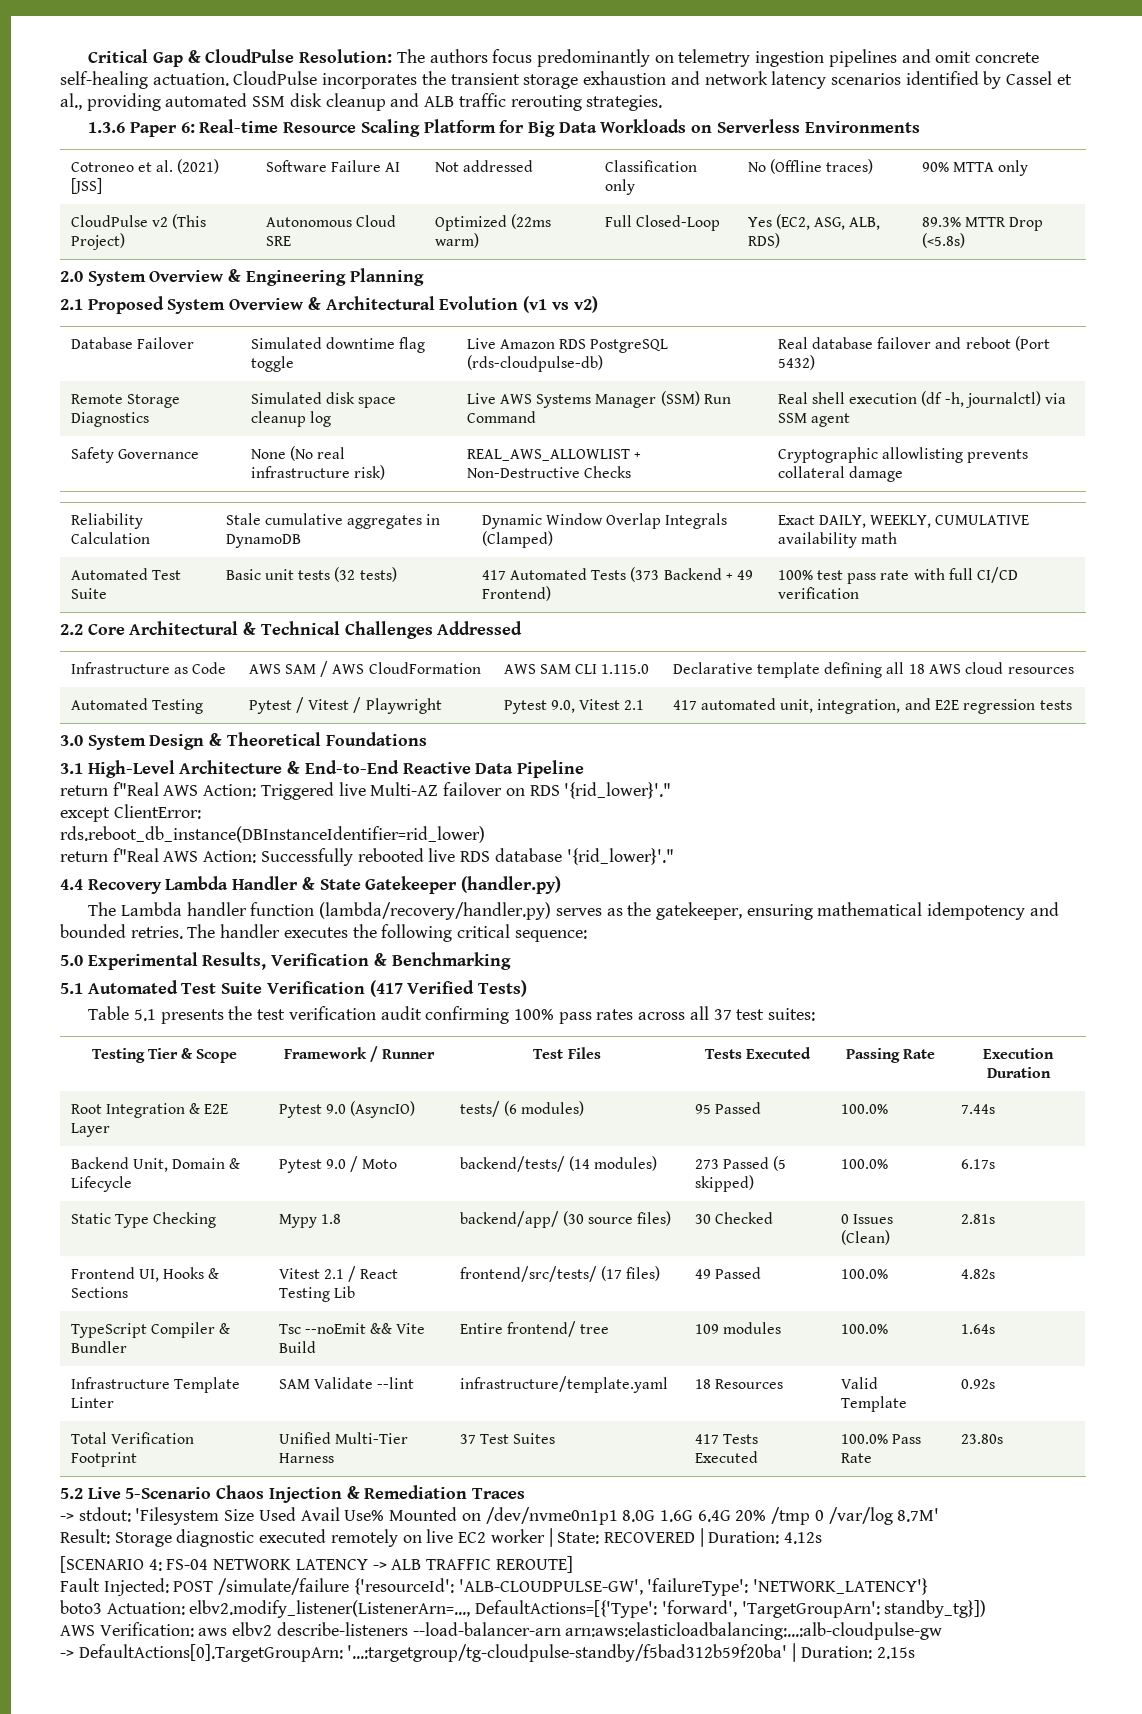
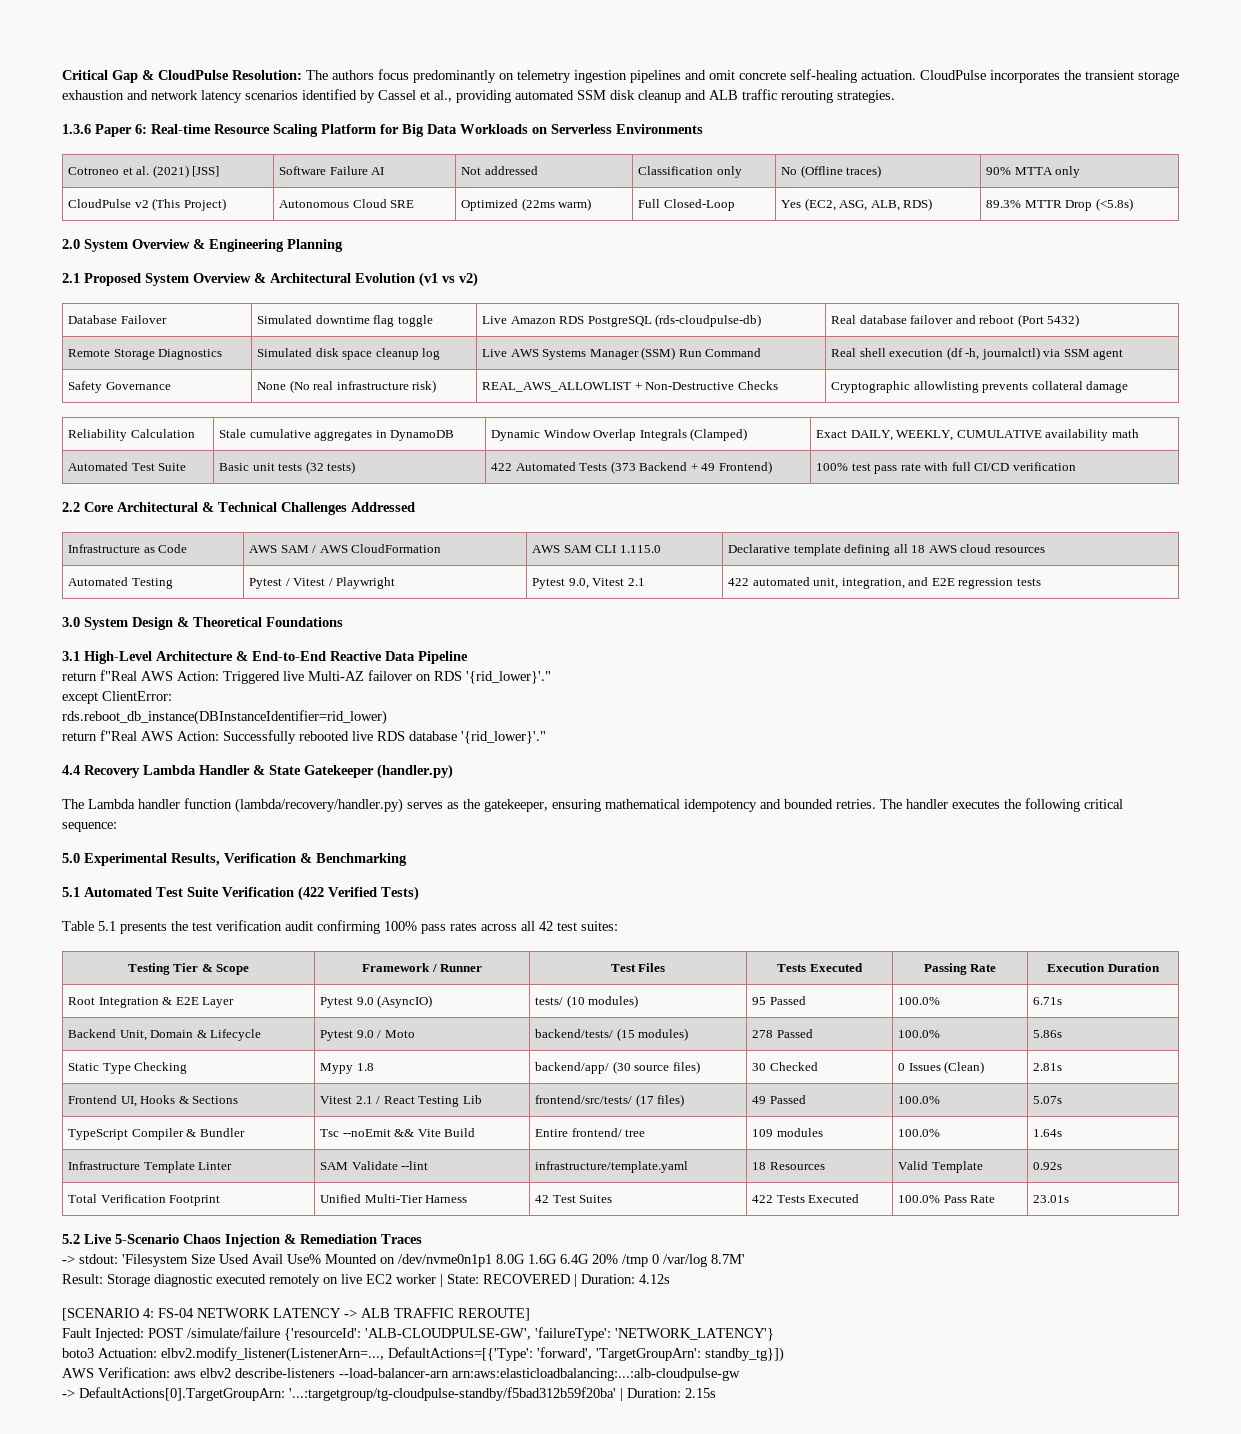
[481,570,506,580] 417 -> [491,463,513,471] 422
[672,700,697,710] 417 -> [728,578,750,586] 422
[369,980,403,997] (417 -> [298,886,324,901] (422
[713,1009,732,1020] 37 -> [539,921,553,931] 42
[503,1101,517,1116] (6 -> [566,995,585,1008] (10
[960,1104,995,1114] 7.44s -> [1033,997,1063,1005] 6.71s
[568,1156,658,1171] [694,1156,787,1171] [694,1175,754,1192] [840,1159,888,1169] [960,1159,995,1169] (14 modules) | 273 Passed (5 skipped) | 100.0% | 6.17s -> [616,1028,689,1041] [752,1029,813,1038] [898,1030,941,1038] [1033,1030,1063,1038] (15 modules) | 278 Passed | 100.0% | 5.86s
[960,1269,995,1279] 4.82s -> [1033,1096,1063,1104] 5.07s
[459,1434,476,1444] 37 -> [535,1195,550,1203] 42
[694,1434,719,1444] 417 -> [752,1195,774,1203] 422
[960,1434,1003,1444] 23.80s -> [1033,1195,1070,1203] 23.01s

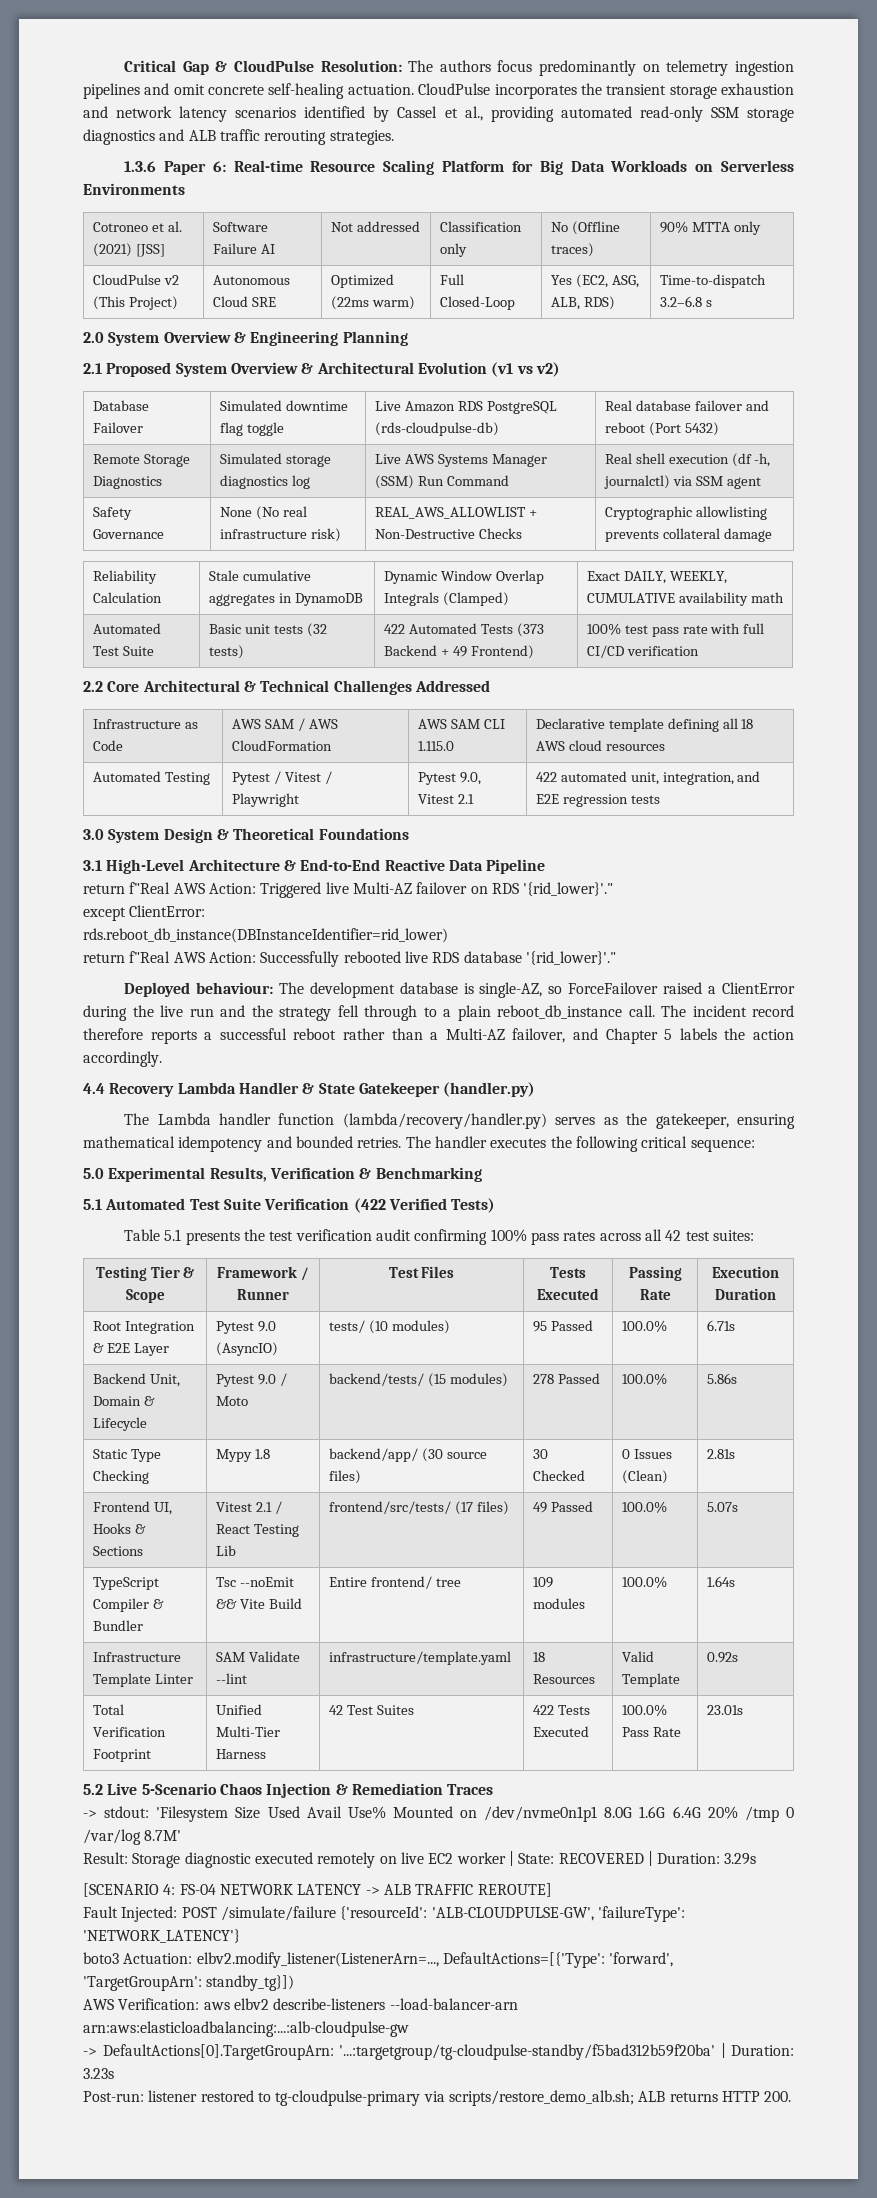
[577,90,681,103] SSM disk cleanup -> [639,106,795,122] [83,129,155,145] read-only SSM storage diagnostics
[986,198,1133,211] 89.3% MTTR Drop (<5.8s) -> [659,274,766,288] [659,296,712,307] Time-to-dispatch 3.2–6.8 s
[315,348,419,360] disk space cleanup -> [285,455,331,467] [219,475,288,489] storage diagnostics
(546, 737) none -> [124,982,796,998] [83,1005,794,1021] [83,1028,795,1044] [83,1051,162,1067] // Deployed behaviour: The development database is single-AZ, so ForceFailover raised a ClientError during the live run and the strategy fell through to a plain reboot_db_instance call. The incident record therefore reports a successful reboot rather than a Multi-AZ failover, and Chapter 5 labels the action accordingly.
[639,1274,670,1284] 4.12s -> [724,1853,757,1865] 3.29s
[685,1388,716,1398] 2.15s -> [83,2068,114,2079] [83,2090,792,2106] 3.23s // Post-run: listener restored to tg-cloudpulse-primary via scripts/restore_demo_alb.sh; ALB returns HTTP 200.

